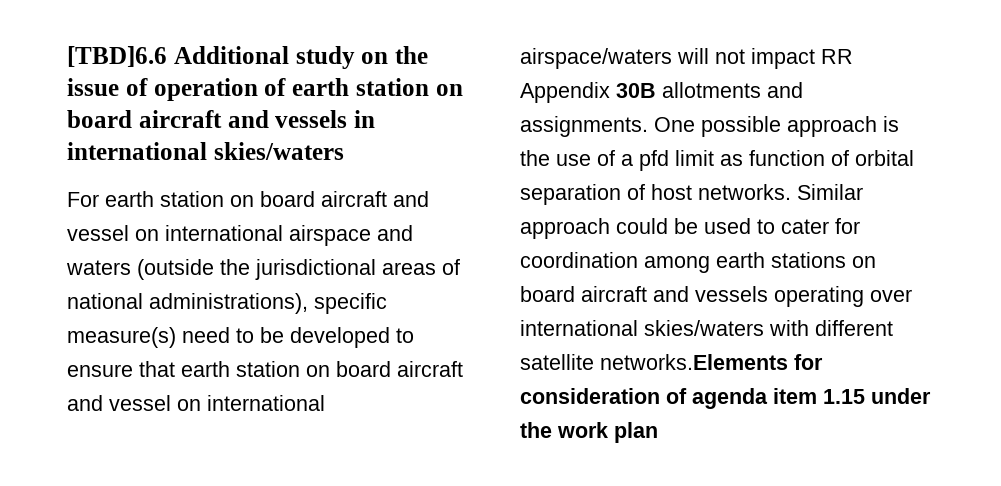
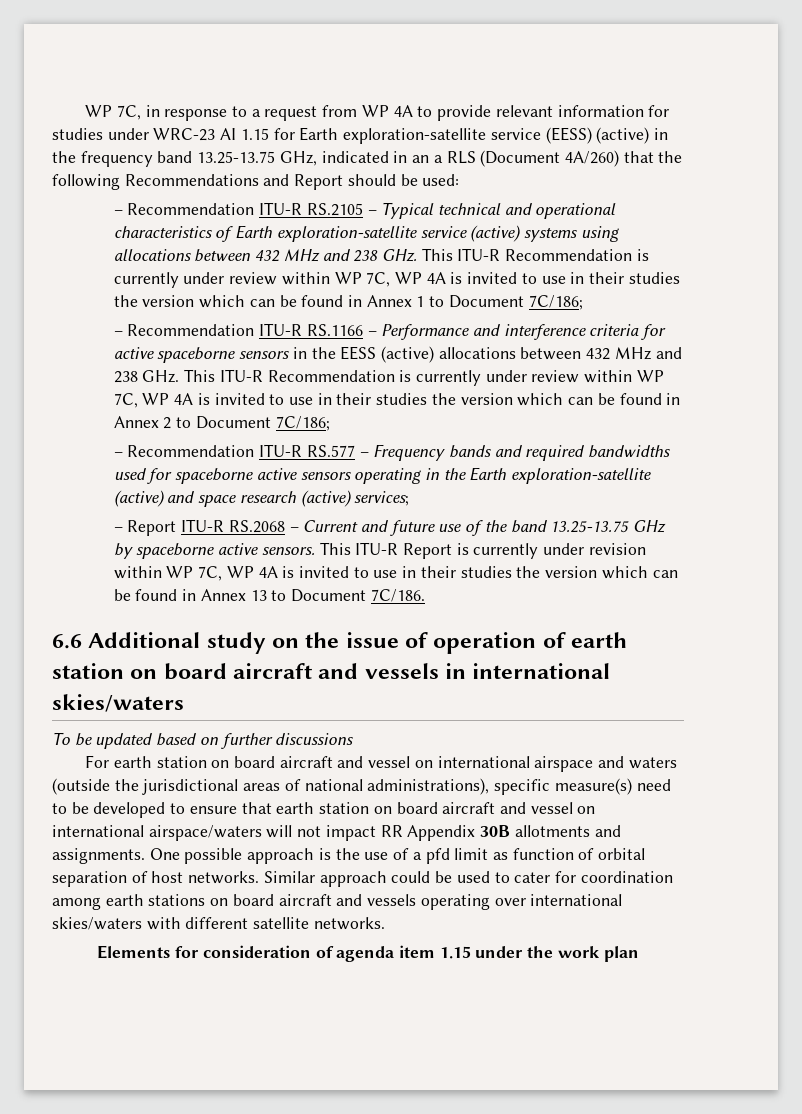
[67,46,167,67] [TBD]6.6 -> [85,105,670,121] [52,127,668,144] [52,150,683,167] [52,174,460,190] [113,202,617,219] [113,225,619,242] [113,248,649,262] [113,272,680,288] [113,295,583,310] [113,323,667,340] [113,346,682,363] [113,369,664,386] [113,393,681,408] [113,416,330,431] [113,444,671,461] [113,467,652,484] [113,490,410,507] [113,519,667,536] [113,542,646,559] [113,566,678,581] [113,589,425,602] [52,634,82,649] WP 7C, in response to a request from WP 4A to provide relevant information for studies under WRC-23 AI 1.15 for Earth exploration-satellite service (EESS) (active) in the frequency band 13.25-13.75 GHz, indicated in an a RLS (Document 4A/260) that the following Recommendations and Report should be used: // – Recommendation ITU-R RS.2105 – Typical technical and operational characteristics of Earth exploration-satellite service (active) systems using allocations between 432 MHz and 238 GHz. This ITU-R Recommendation is currently under review within WP 7C, WP 4A is invited to use in their studies the version which can be found in Annex 1 to Document 7C/186; // – Recommendation ITU-R RS.1166 – Performance and interference criteria for active spaceborne sensors in the EESS (active) allocations between 432 MHz and 238 GHz. This ITU-R Recommendation is currently under review within WP 7C, WP 4A is invited to use in their studies the version which can be found in Annex 2 to Document 7C/186; // – Recommendation ITU-R RS.577 – Frequency bands and required bandwidths used for spaceborne active sensors operating in the Earth exploration-satellite (active) and space research (active) services; // – Report ITU-R RS.2068 – Current and future use of the band 13.25-13.75 GHz by spaceborne active sensors. This ITU-R Report is currently under revision within WP 7C, WP 4A is invited to use in their studies the version which can be found in Annex 13 to Document 7C/186. // 6.6
(344, 151) none -> [52,732,354,749] // To be updated based on further discussions
[600,354,788,370] networks.Elements -> [313,917,385,930] [97,945,171,959] networks. // Elements

